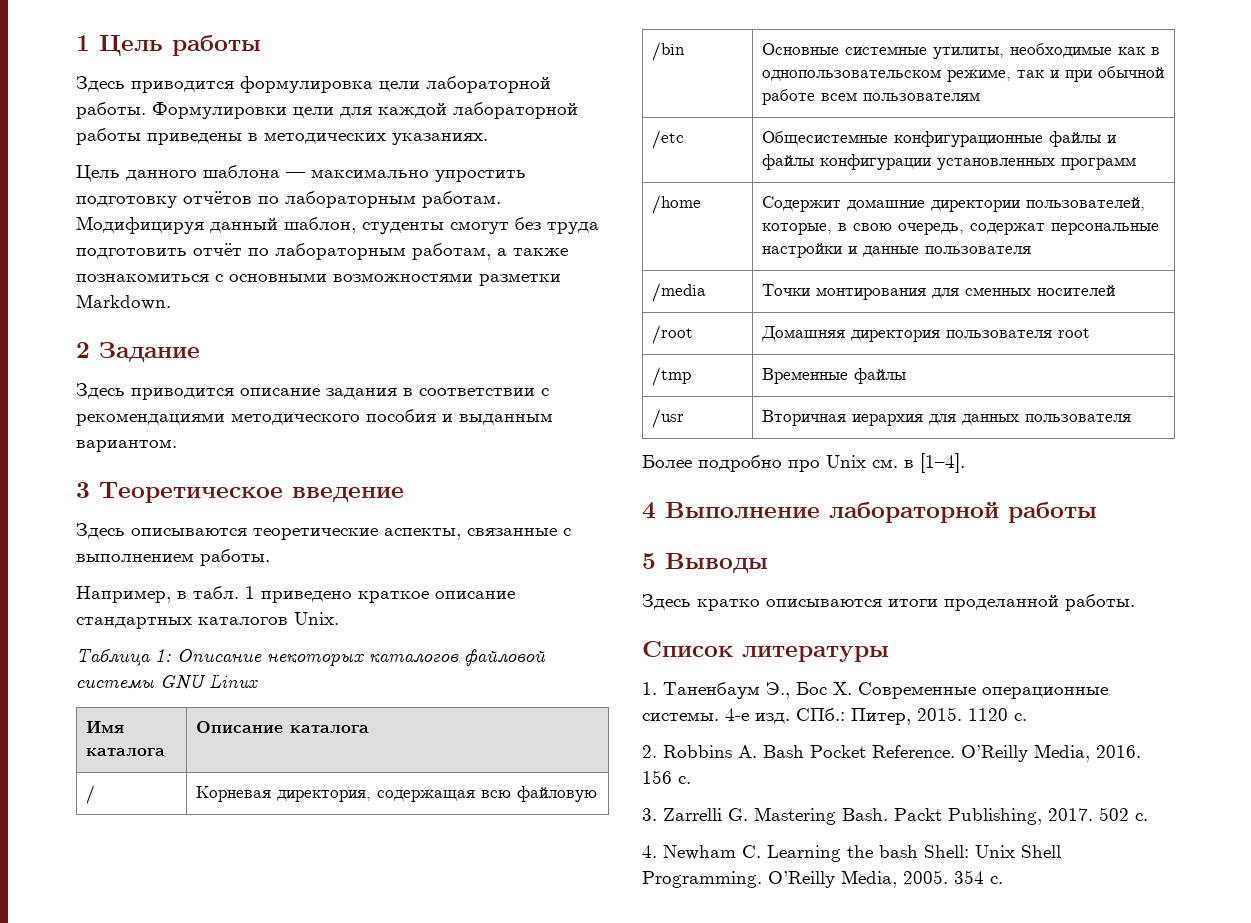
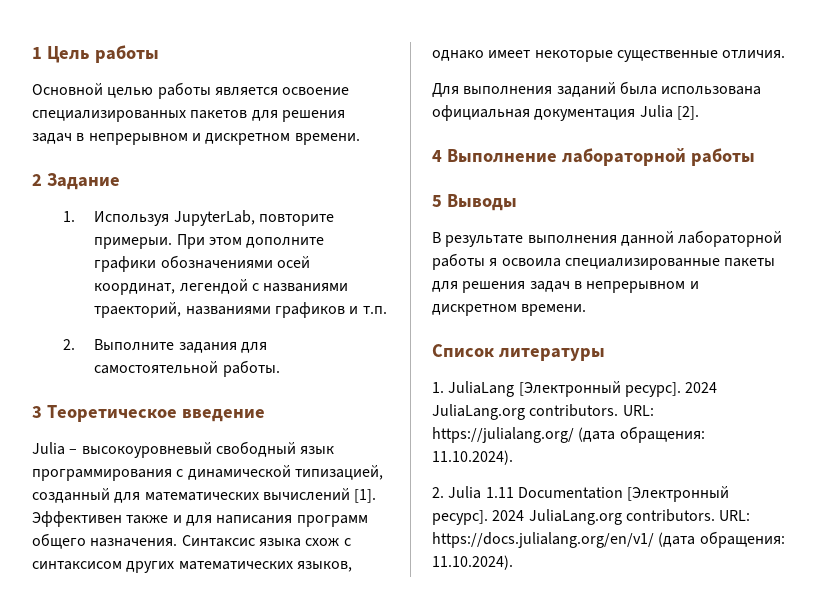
[76,76,551,93] [76,102,578,119] [76,128,488,145] [76,165,526,182] [76,191,501,208] [76,216,599,234] [76,243,568,260] [76,273,561,286] [76,294,171,310] [76,342,200,362] [76,383,549,400] [76,409,553,426] [76,439,177,452] [76,482,404,503] [76,523,571,540] [76,549,270,566] [76,586,515,603] [76,612,339,629] [76,648,546,667] [76,674,258,690] [85,720,124,733] [85,748,165,756] [195,721,369,733] [85,785,95,804] [195,786,597,802] [651,42,685,61] [761,43,1160,59] [761,66,1164,82] [761,89,980,105] [651,130,684,149] [761,131,1116,147] [761,154,1136,170] [651,195,701,214] [761,196,1145,212] [761,223,1159,235] [761,243,1031,258] [651,283,706,302] [761,284,1115,300] [651,325,693,344] [760,326,1090,342] [651,367,691,386] [761,368,906,384] [651,409,684,428] [761,410,1131,426] [642,453,965,473] Здесь приводится формулировка цели лабораторной работы. Формулировки цели для каждой лабораторной работы приведены в методических указаниях. // Цель данного шаблона — максимально упростить подготовку отчётов по лабораторным работам. Модифицируя данный шаблон, студенты смогут без труда подготовить отчёт по лабораторным работам, а также познакомиться с основными возможностями разметки Markdown. // 2 Задание // Здесь приводится описание задания в соответствии с рекомендациями методического пособия и выданным вариантом. // 3 Теоретическое введение // Здесь описываются теоретические аспекты, связанные с выполнением работы. // Например, в табл. 1 приведено краткое описание стандартных каталогов Unix. // Таблица 1: Описание некоторых каталогов файловой системы GNU Linux // Имя каталога | Описание каталога // / | Корневая директория, содержащая всю файловую // /bin | Основные системные утилиты, необходимые как в однопользовательском режиме, так и при обычной работе всем пользователям // /etc | Общесистемные конфигурационные файлы и файлы конфигурации установленных программ // /home | Содержит домашние директории пользователей, которые, в свою очередь, содержат персональные настройки и данные пользователя // /media | Точки монтирования для сменных носителей // /root | Домашняя директория пользователя root // /tmp | Временные файлы // /usr | Вторичная иерархия для данных пользователя // Более подробно про Unix см. в [1–4]. -> [32,82,350,99] [32,110,345,122] [32,133,360,145] [32,173,120,190] [63,210,334,226] [94,234,325,249] [94,255,310,272] [94,279,349,295] [94,302,387,318] [63,339,267,353] [94,360,280,377] [32,405,265,422] [32,441,335,458] [32,465,383,481] [32,488,377,503] [32,511,368,527] [32,533,351,549] [32,561,352,573] [432,50,786,62] [432,81,762,98] [432,105,699,121] Основной целью работы является освоение специализированных пакетов для решения задач в непрерывном и дискретном времени. // 2 Задание // 1. Используя JupyterLab, повторите примерыи. При этом дополните графики обозначениями осей координат, легендой с названиями траекторий, названиями графиков и т.п. // 2. Выполните задания для самостоятельной работы. // 3 Теоретическое введение // Julia – высокоуровневый свободный язык программирования с динамической типизацией, созданный для математических вычислений [1]. Эффективен также и для написания программ общего назначения. Синтаксис языка схож с синтаксисом других математических языков, однако имеет некоторые существенные отличия. // Для выполнения заданий была использована официальная документация Julia [2].
[642,594,1135,611] [642,641,889,662] [642,682,1108,699] [642,707,1027,725] [642,744,1141,762] [642,770,691,784] [642,807,1148,825] [642,845,1061,862] [642,870,1003,888] Здесь кратко описываются итоги проделанной работы. // Список литературы // 1. Таненбаум Э., Бос Х. Современные операционные системы. 4-е изд. СПб.: Питер, 2015. 1120 с. // 2. Robbins A. Bash Pocket Reference. O’Reilly Media, 2016. 156 с. // 3. Zarrelli G. Mastering Bash. Packt Publishing, 2017. 502 с. // 4. Newham C. Learning the bash Shell: Unix Shell Programming. O’Reilly Media, 2005. 354 с. -> [432,230,783,247] [432,253,776,270] [432,281,699,293] [432,304,587,316] [432,344,605,361] [432,381,718,397] [432,404,654,420] [432,426,705,443] [432,450,513,465] [432,486,730,502] [432,509,751,525] [432,531,785,548] [432,555,513,570] В результате выполнения данной лабораторной работы я освоила специализированные пакеты для решения задач в непрерывном и дискретном времени. // Список литературы // 1. JuliaLang [Электронный ресурс]. 2024 JuliaLang.org contributors. URL: https://julialang.org/ (дата обращения: 11.10.2024). // 2. Julia 1.11 Documentation [Электронный ресурс]. 2024 JuliaLang.org contributors. URL: https://docs.julialang.org/en/v1/ (дата обращения: 11.10.2024).

